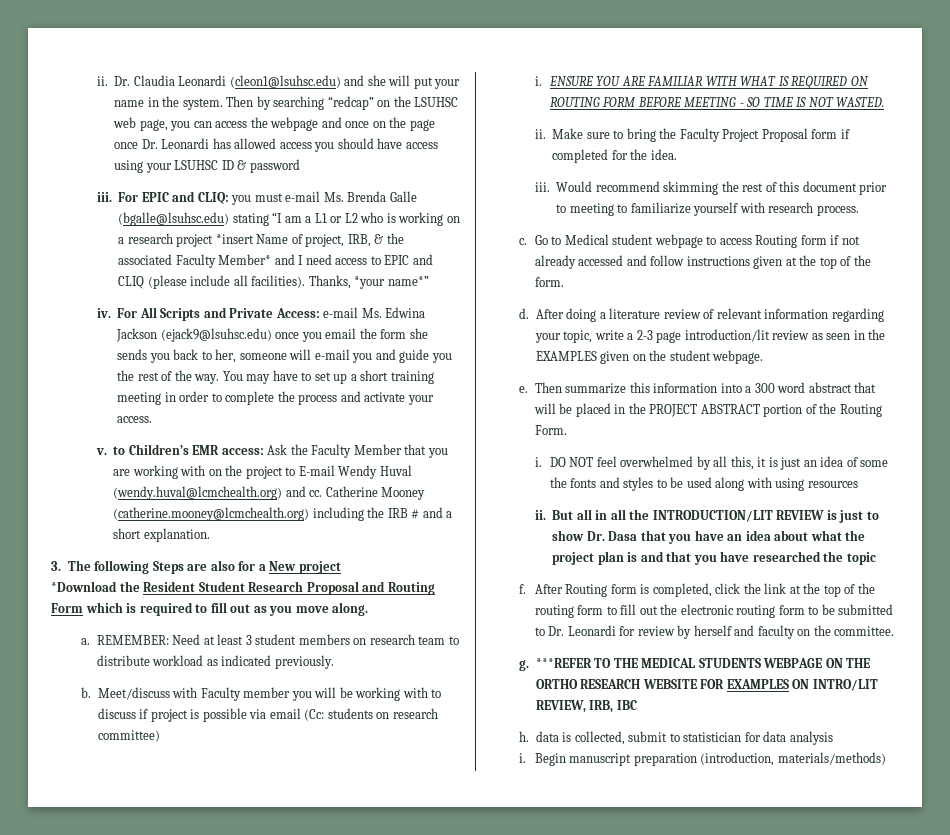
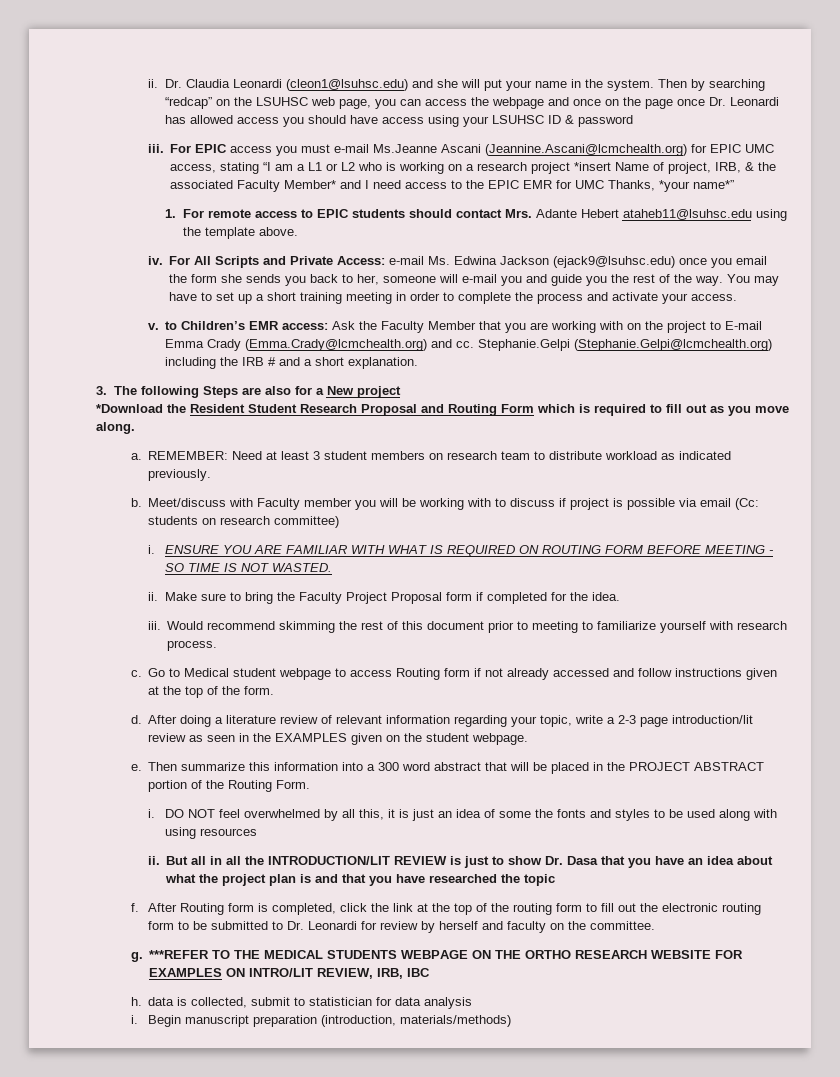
[172,191,229,204] and CLIQ: -> [230,146,273,153] access
[323,191,417,202] [118,212,230,226] Ms. Brenda Galle (bgalle@lsuhsc.edu) -> [373,144,775,156] [170,164,217,173] Ms.Jeanne Ascani (Jeannine.Ascani@lcmchealth.org) for EPIC UMC access,
[384,254,433,265] [118,275,429,289] EPIC and CLIQ (please include all facilities). Thanks, *your name*” -> [466,180,735,192] [164,209,787,221] [182,227,298,239] the EPIC EMR for UMC Thanks, *your name*” // 1. For remote access to EPIC students should contact Mrs. Adante Hebert ataheb11@lsuhsc.edu using the template above.
[338,465,412,479] [113,486,426,500] [113,507,310,521] Wendy Huval (wendy.huval@lcmchealth.org) and cc. Catherine Mooney (catherine.mooney@lcmchealth.org) -> [165,339,773,351] Emma Crady (Emma.Crady@lcmchealth.org) and cc. Stephanie.Gelpi (Stephanie.Gelpi@lcmchealth.org)

